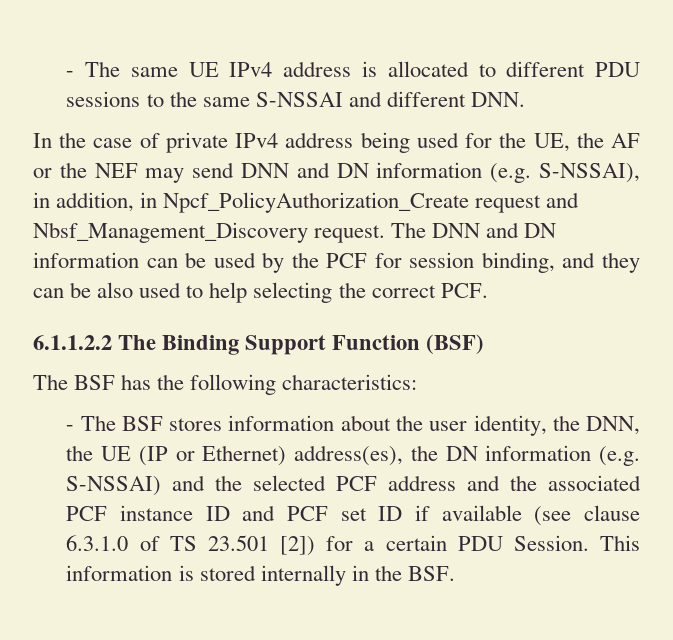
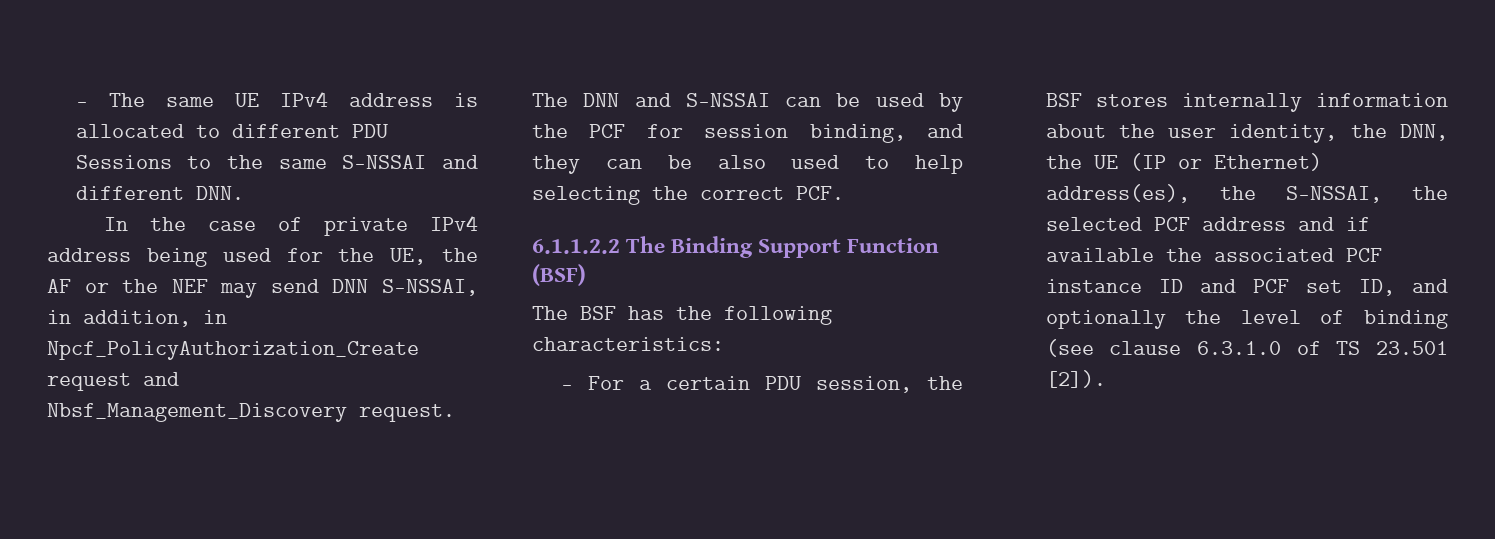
[66,91,141,107] sessions -> [75,155,172,169] Sessions
[296,162,640,183] and DN information (e.g. S-NSSAI), -> [382,279,478,296] S-NSSAI,
[524,223,557,238] [33,252,139,268] DN information -> [685,93,770,107] S-NSSAI
[80,415,116,431] The -> [587,376,963,393] For a certain PDU session, the
(223, 424) none -> [1181,93,1302,112] internally
[445,445,640,466] [66,475,206,496] DN information (e.g. S-NSSAI) and -> [1285,186,1382,203] S-NSSAI,
(501, 483) none -> [1345,217,1370,231] [1045,248,1154,262] if available
[378,505,522,521] ID if available -> [1358,279,1448,296] [1045,310,1448,329] ID, and optionally the level of binding
[280,535,640,556] [66,565,455,586] [2]) for a certain PDU Session. This information is stored internally in the BSF. -> [1045,370,1106,388] [2]).

